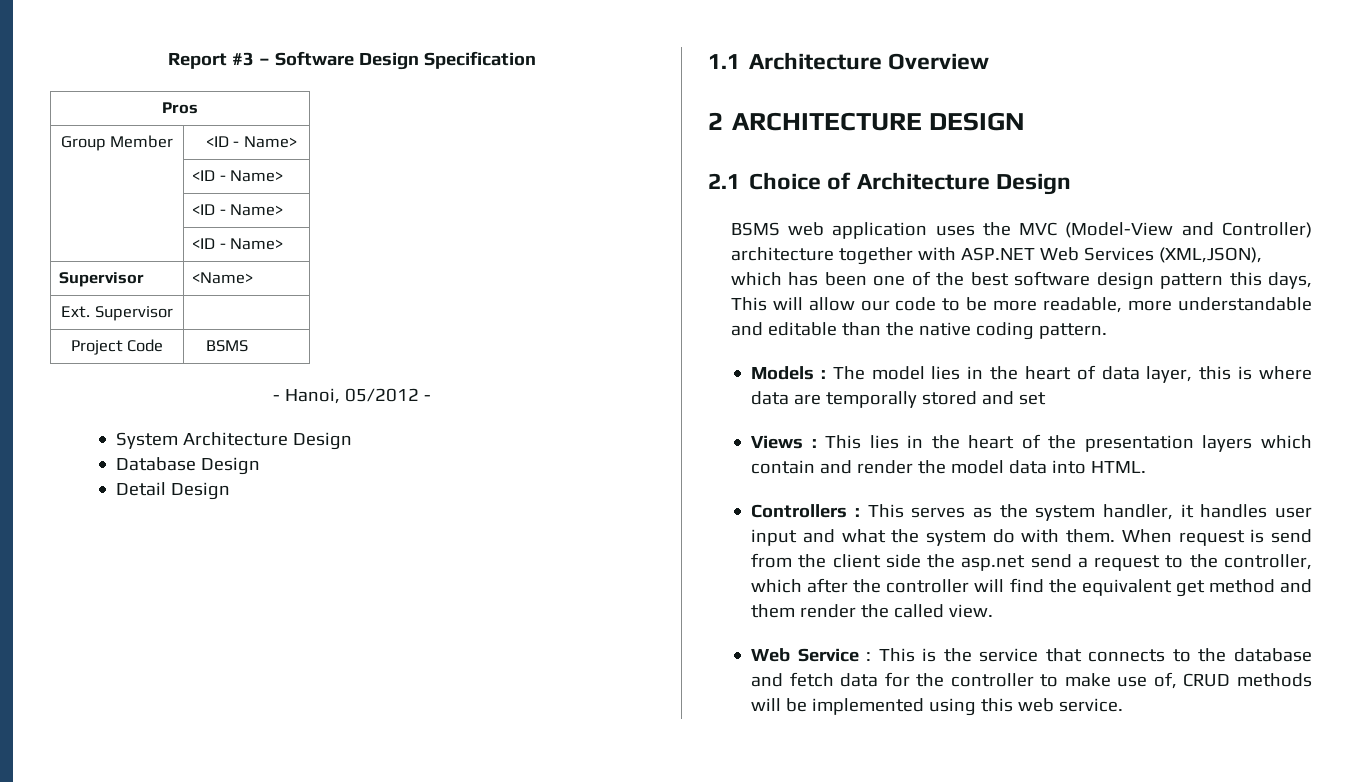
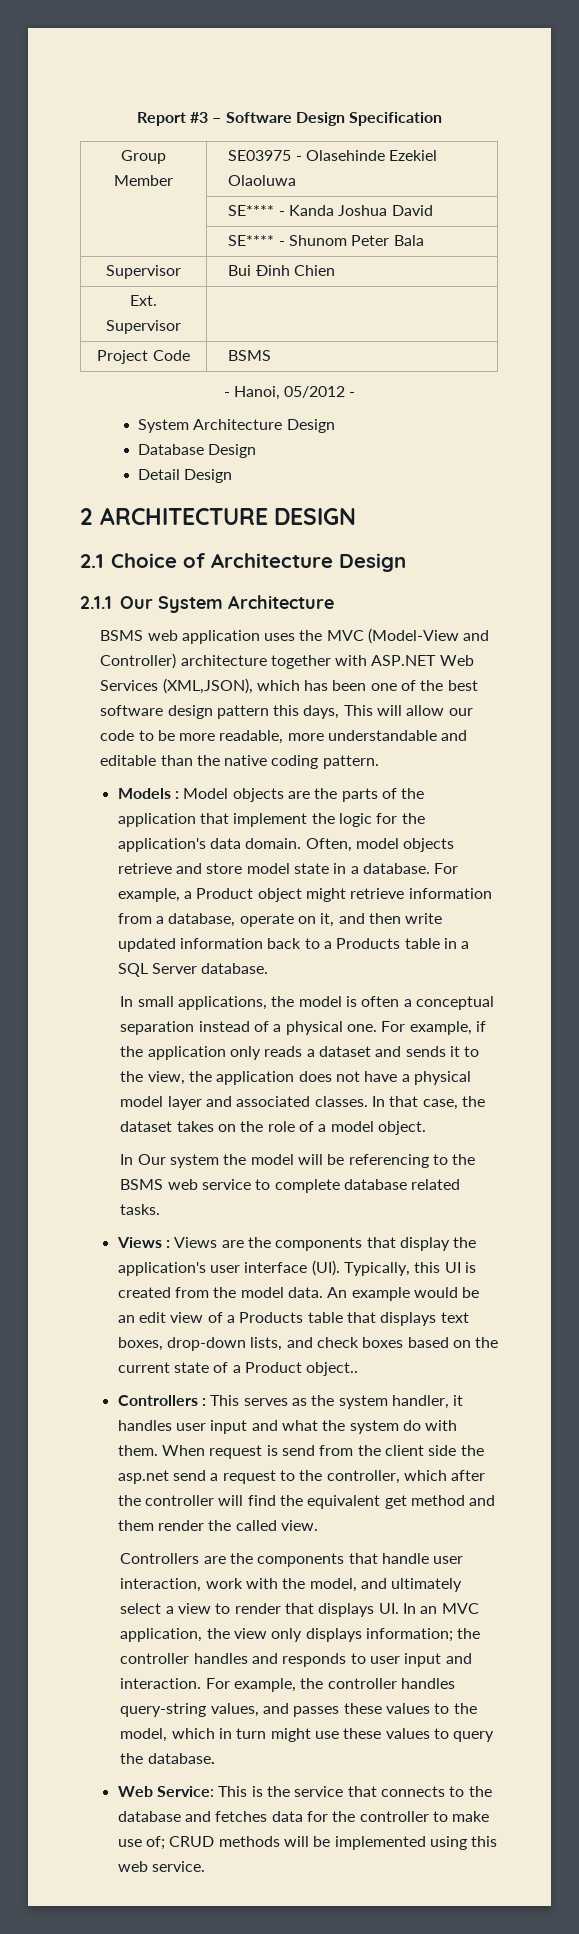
[162,102,198,114] // Pros -> (443, 119) none
[205,136,297,148] [192,170,284,182] [192,204,284,216] [192,238,284,250] [59,272,145,287] [192,272,254,284] <ID - Name> // | <ID - Name> // | <ID - Name> // | <ID - Name> // Supervisor | <Name> -> [228,150,438,161] [228,175,297,186] [228,205,433,216] [228,235,424,246] [106,265,181,279] [228,265,336,276] SE03975 - Olasehinde Ezekiel Olaoluwa // | SE**** - Kanda Joshua David // | SE**** - Shunom Peter Bala // Supervisor | Bui Đinh Chien
[708,52,990,70] // 1.1 Architecture Overview -> (233, 476) none
(1071, 184) none -> [80,595,334,613] // 2.1.1 Our System Architecture
[832,365,1312,383] [751,391,1047,408] [751,434,1313,452] [751,460,1147,474] The model lies in the heart of data layer, this is where data are temporally stored and set // Views : This lies in the heart of the presentation layers which contain and render the model data into HTML. -> [183,788,425,802] [117,813,425,827] [117,838,455,852] [117,863,459,874] [117,888,492,902] [117,913,443,927] [117,938,470,952] [117,963,269,977] [120,996,494,1010] [120,1021,486,1035] [120,1046,480,1060] [120,1071,471,1085] [120,1096,485,1110] [120,1121,426,1135] [120,1154,476,1168] [120,1179,461,1193] [120,1204,161,1215] [116,1237,477,1251] [117,1260,477,1276] [117,1287,480,1301] [117,1312,469,1326] [117,1337,499,1351] [117,1362,359,1376] Model objects are the parts of the application that implement the logic for the application's data domain. Often, model objects retrieve and store model state in a database. For example, a Product object might retrieve information from a database, operate on it, and then write updated information back to a Products table in a SQL Server database. // In small applications, the model is often a conceptual separation instead of a physical one. For example, if the application only reads a dataset and sends it to the view, the application does not have a physical model layer and associated classes. In that case, the dataset takes on the role of a model object. // In Our system the model will be referencing to the BSMS web service to complete database related tasks. // Views : Views are the components that display the application's user interface (UI). Typically, this UI is created from the model data. An example would be an edit view of a Products table that displays text boxes, drop-down lists, and check boxes based on the current state of a Product object..
[751,648,872,662] // Web Service : -> [120,1553,464,1567] [120,1578,463,1592] [120,1603,479,1617] [120,1628,481,1642] [120,1653,472,1667] [120,1678,455,1692] [120,1703,477,1717] [120,1728,495,1742] [120,1753,215,1764] [117,1786,215,1797] // Controllers are the components that handle user interaction, work with the model, and ultimately select a view to render that displays UI. In an MVC application, the view only displays information; the controller handles and responds to user input and interaction. For example, the controller handles query-string values, and passes these values to the model, which in turn might use these values to query the database. // Web Service:
[789,672,834,687] fetch -> [215,1811,268,1822] fetches
[1153,672,1177,689] of, -> [146,1836,166,1850] of;

